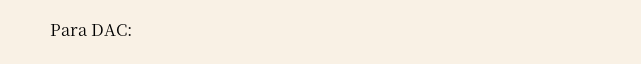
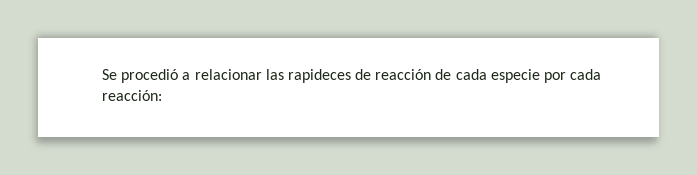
[50,24,133,36] Para DAC: -> [102,69,602,83] [102,90,162,101] Se procedió a relacionar las rapideces de reacción de cada especie por cada reacción:

